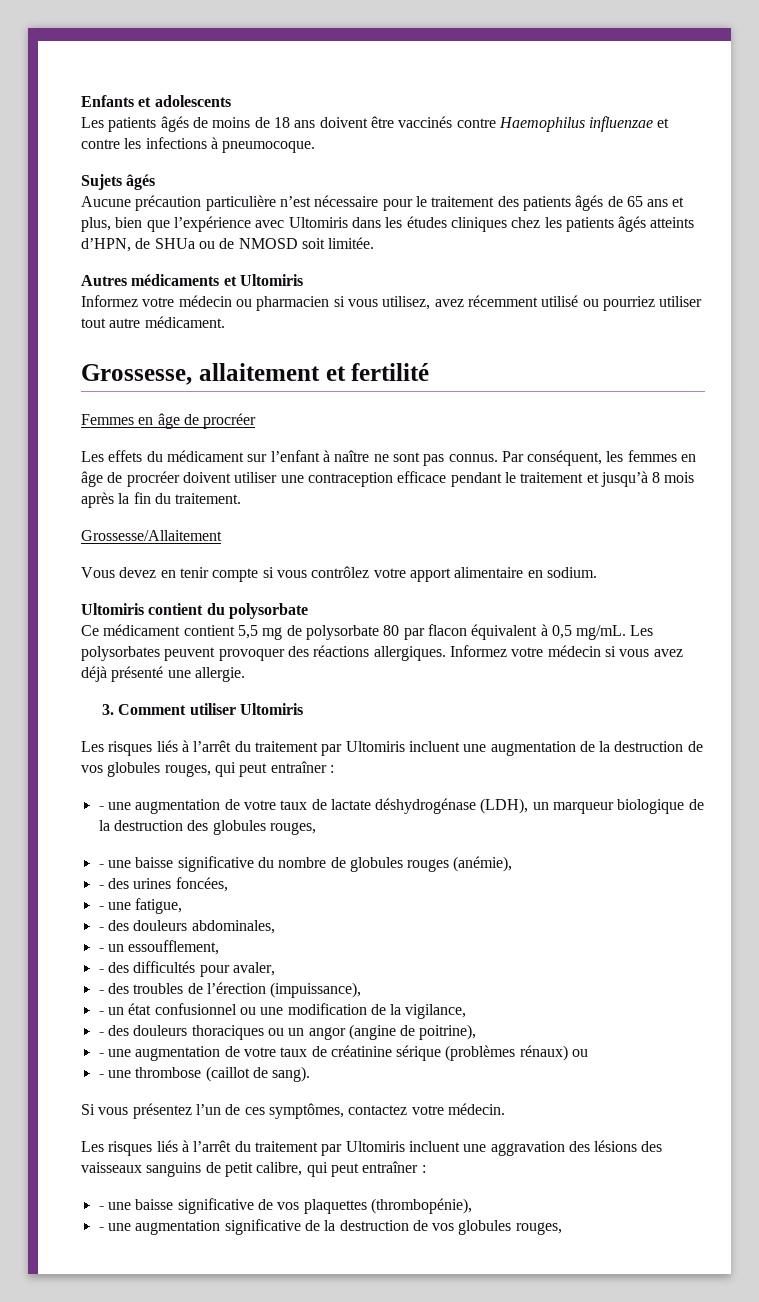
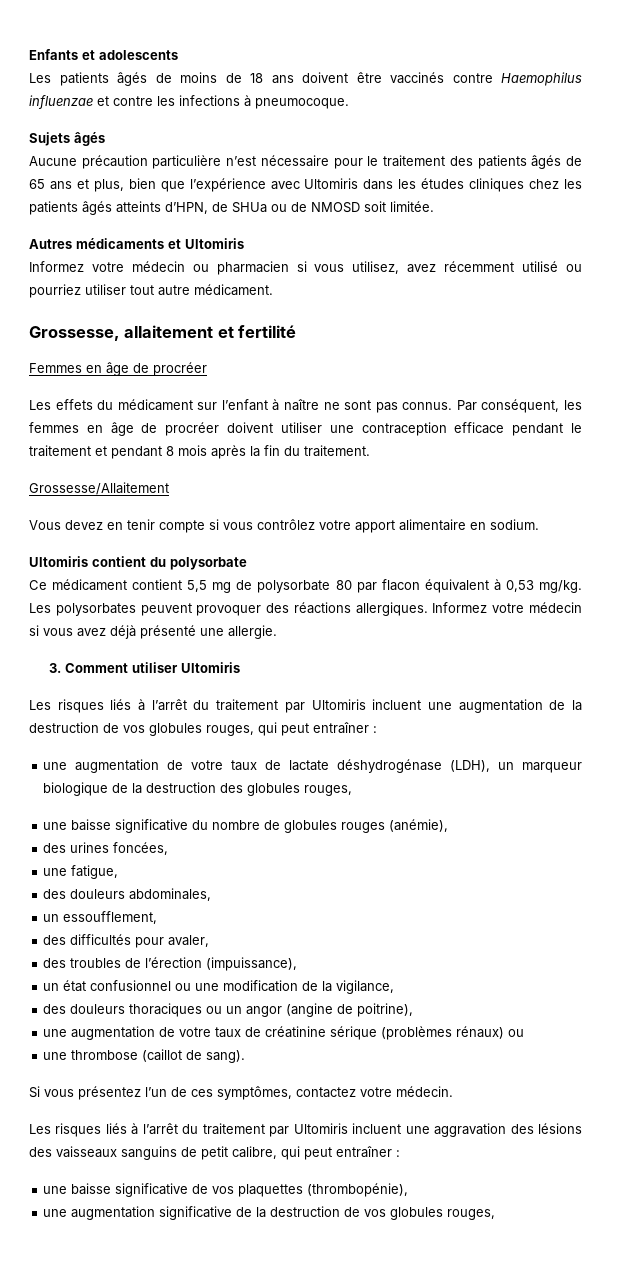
[600,471,648,487] jusqu’à -> [111,446,162,459] pendant
[551,625,627,640] 0,5 mg/mL. -> [505,580,583,593] 0,53 mg/kg.
[98,806,104,810] - -> (377, 729) none
[98,864,104,868] - -> (353, 790) none
[98,885,104,889] - -> (449, 825) none
[98,906,104,910] - -> (169, 848) none
[98,927,104,931] - -> (119, 872) none
[98,948,104,952] - -> (212, 894) none
[98,969,104,973] - -> (158, 917) none
[98,990,104,994] - -> (210, 941) none
[98,1011,104,1015] - -> (298, 964) none
[98,1032,104,1036] - -> (395, 987) none
[98,1053,104,1057] - -> (414, 1010) none
[98,1074,104,1078] - -> (525, 1033) none
[98,1206,104,1210] - -> (400, 1153) none
[98,1227,104,1231] - -> (409, 1190) none

